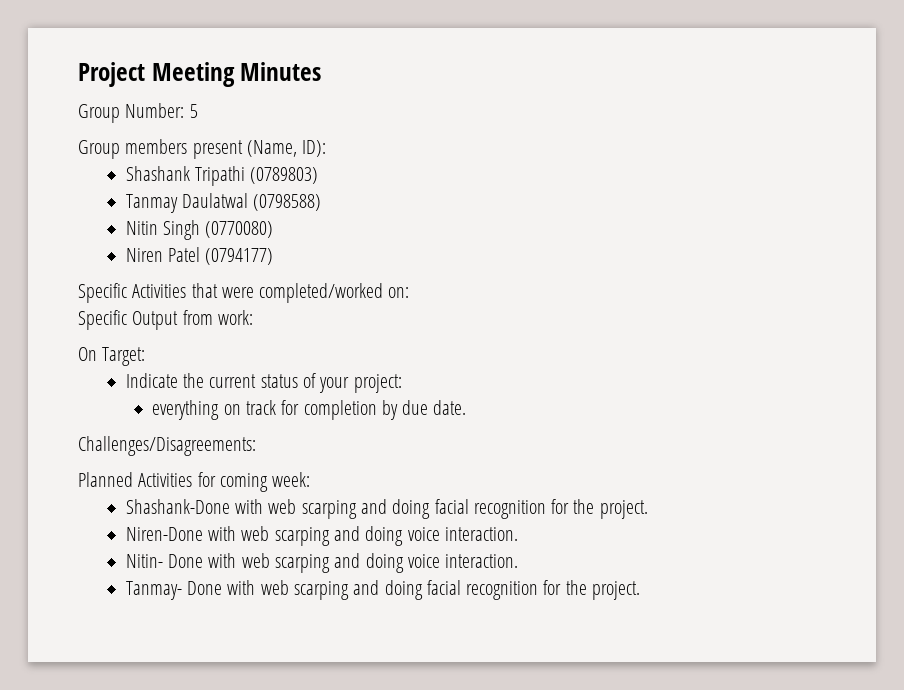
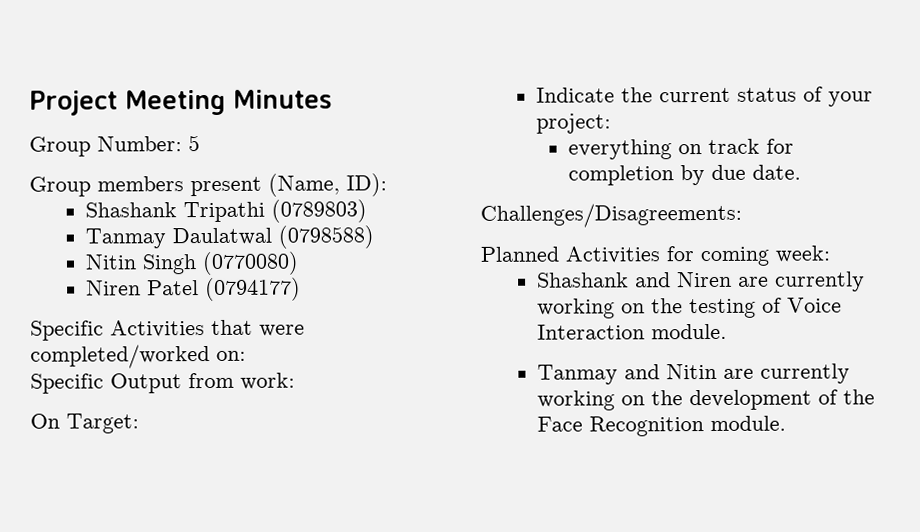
[125,499,648,519] [125,526,518,546] [125,553,519,573] [125,580,640,600] Shashank-Done with web scarping and doing facial recognition for the project. // Niren-Done with web scarping and doing voice interaction. // Nitin- Done with web scarping and doing voice interaction. // Tanmay- Done with web scarping and doing facial recognition for the project. -> [537,271,866,292] [537,297,843,319] [537,323,728,340] [537,363,851,385] [537,389,876,411] [537,415,787,437] Shashank and Niren are currently working on the testing of Voice Interaction module. // Tanmay and Nitin are currently working on the development of the Face Recognition module.

